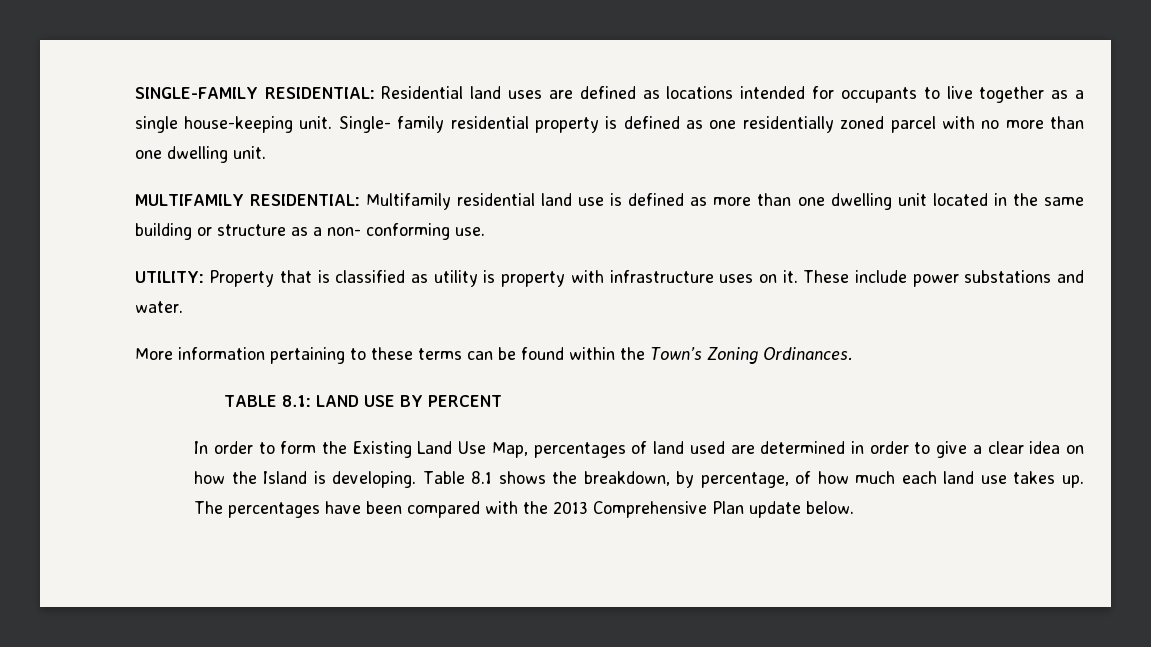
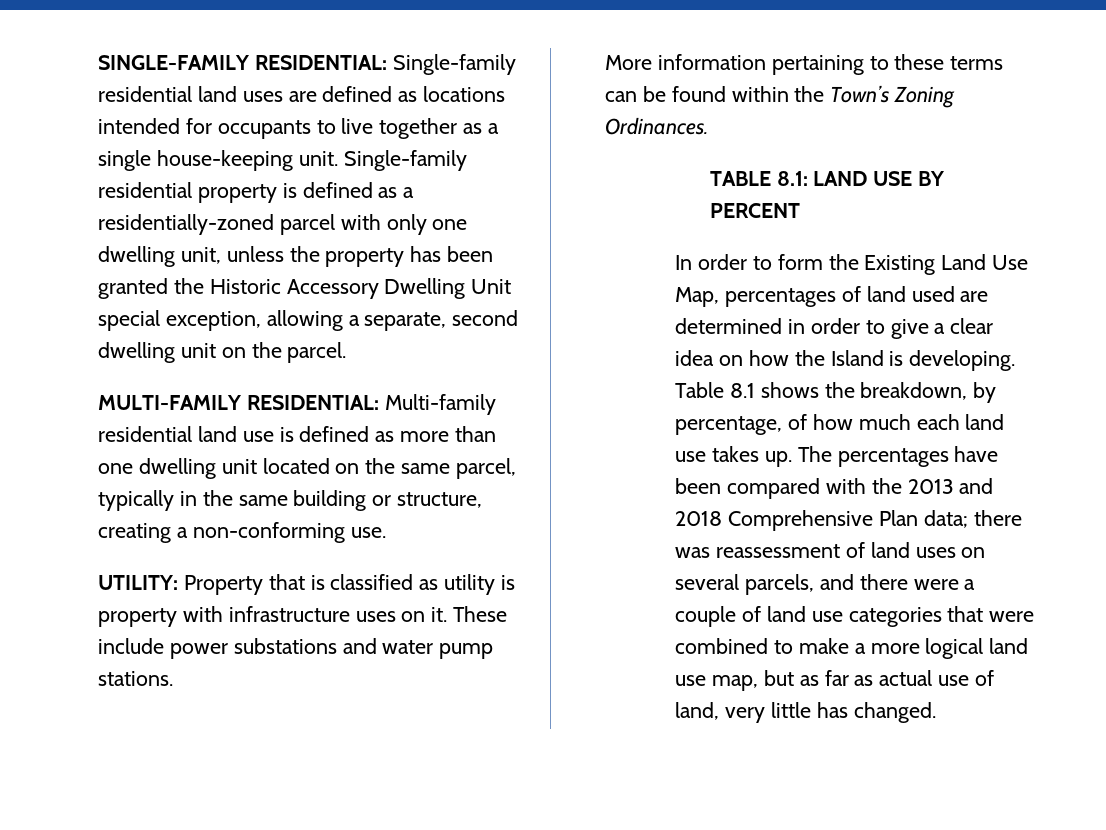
[381,86,464,99] Residential -> [392,54,516,75] [98,86,193,102] Single-family residential
[338,116,445,133] Single- family -> [343,150,467,171] Single-family
[709,116,1084,133] [134,146,266,163] [134,193,451,210] one residentially zoned parcel with no more than one dwelling unit. // MULTIFAMILY RESIDENTIAL: Multifamily -> [403,187,415,198] [98,214,468,235] [98,246,493,267] [98,278,512,299] [98,310,519,331] [98,342,347,363] [98,394,496,415] a residentially-zoned parcel with only one dwelling unit, unless the property has been granted the Historic Accessory Dwelling Unit special exception, allowing a separate, second dwelling unit on the parcel. // MULTI-FAMILY RESIDENTIAL: Multi-family
(988, 199) none -> [335,458,516,479] [98,490,175,511] on the same parcel, typically
[216,223,450,240] structure as a non- conforming -> [396,492,482,508] [98,522,345,543] structure, creating a non-conforming
[134,301,183,313] water. -> [382,640,494,659] [98,671,174,686] water pump stations.
[593,501,855,518] Comprehensive Plan update below. -> [959,478,994,494] [675,510,1022,531] [675,542,986,558] [675,574,976,595] [675,606,1035,627] [675,638,1029,659] [675,670,994,691] [675,702,936,723] and 2018 Comprehensive Plan data; there was reassessment of land uses on several parcels, and there were a couple of land use categories that were combined to make a more logical land use map, but as far as actual use of land, very little has changed.

